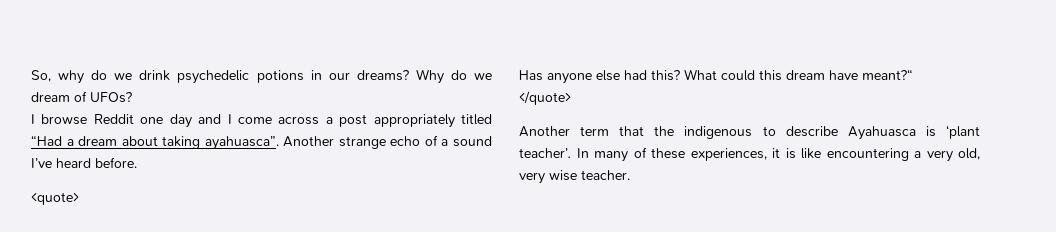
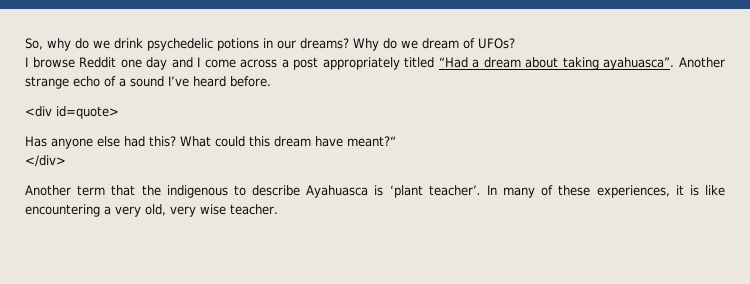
[31,192,79,205] <quote> -> [25,106,119,119] <div id=quote>
[519,91,571,105] </quote> -> [25,155,66,167] </div>

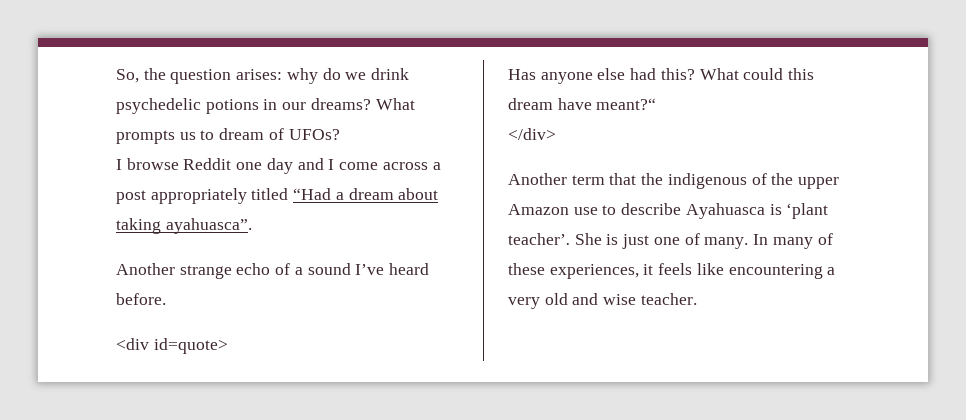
(43, 44) none -> [143,68,283,84] the question arises:
[353,38,418,51] Why do we -> [375,98,415,110] [116,130,215,144] What prompts us to
(675, 63) none -> (252, 226) //
(228, 191) none -> [751,173,840,189] [508,204,598,215] of the upper Amazon use
(481, 190) none -> [574,233,749,249] She is just one of many.
[689,185,699,196] is -> [658,263,693,275] feels
[145,204,196,217] old, very -> [544,293,599,305] old and

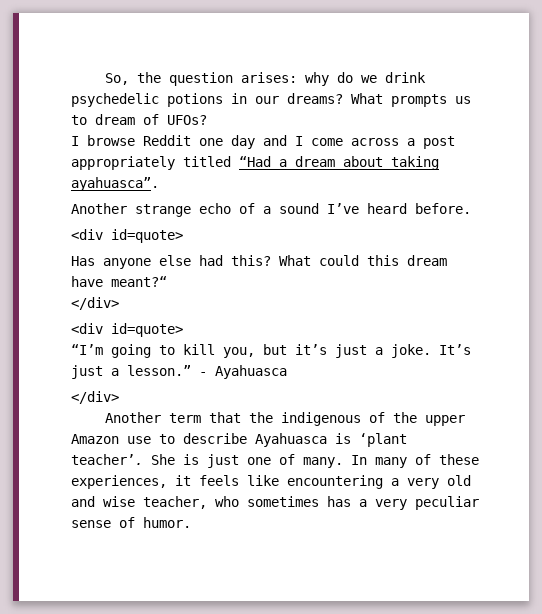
(556, 134) none -> [71,323,183,337] [71,344,471,358] [71,365,287,379] [71,391,119,404] // <div id=quote> // “I’m going to kill you, but it’s just a joke. It’s just a lesson.” - Ayahuasca // </div>
[640,293,697,305] teacher. -> [143,496,479,510] [71,517,191,528] teacher, who sometimes has a very peculiar sense of humor.

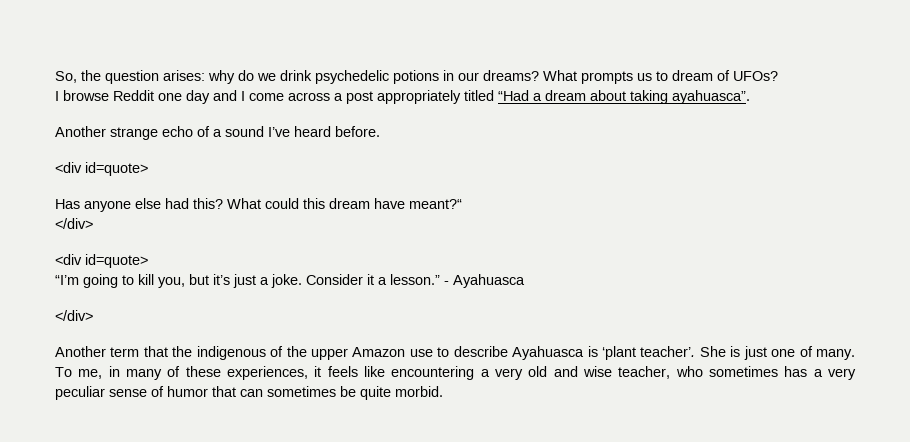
[439,344,471,355] [71,365,103,379] It’s just -> [306,274,374,285] Consider it
[351,455,367,465] In -> [55,366,120,379] To me, in
[143,517,191,528] humor. -> [167,386,443,400] humor that can sometimes be quite morbid.

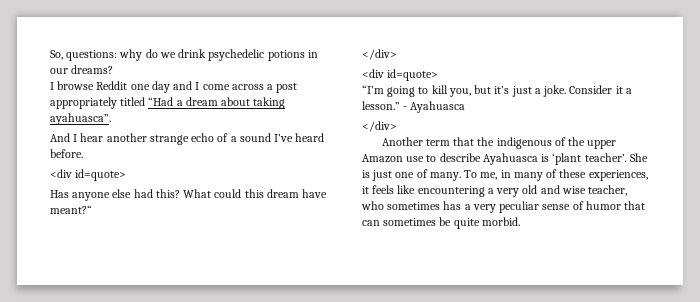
[81,70,205,84] the question arises: -> [66,50,118,61] questions:
[543,70,778,84] What prompts us to dream of UFOs? -> (114, 69) none
[55,126,106,137] Another -> [50,133,147,142] And I hear another

